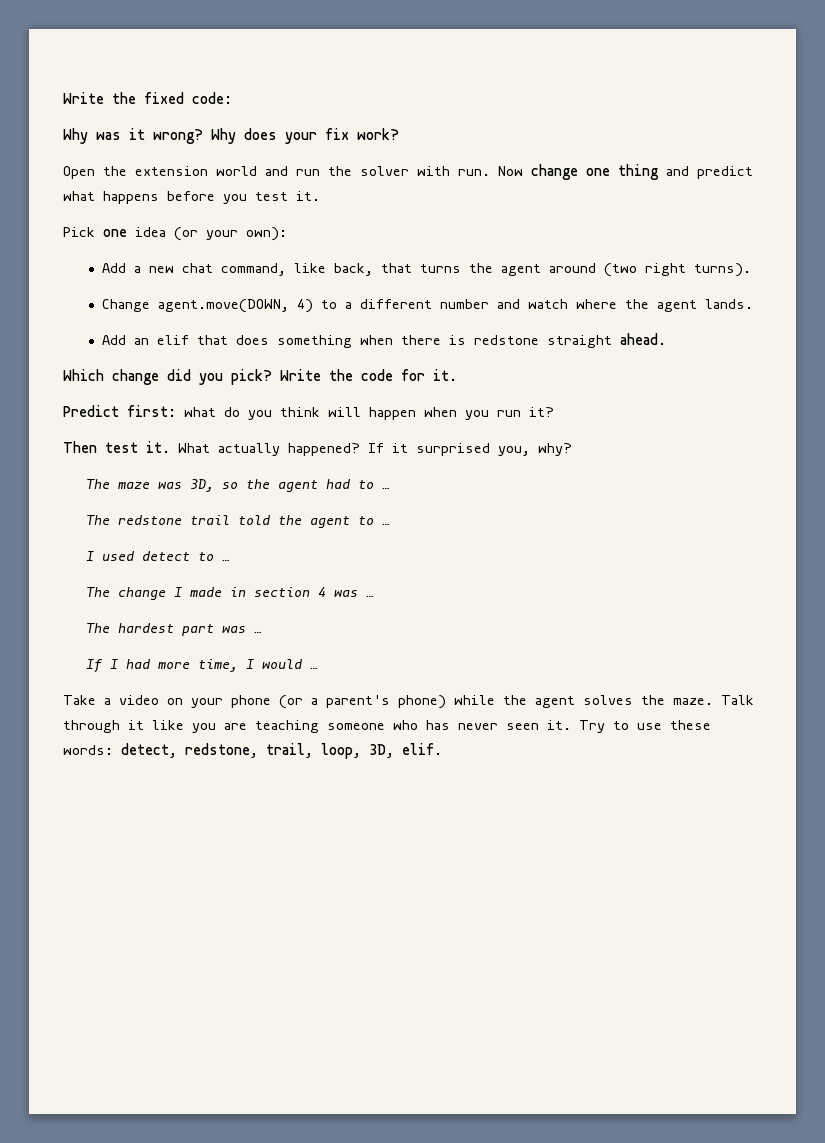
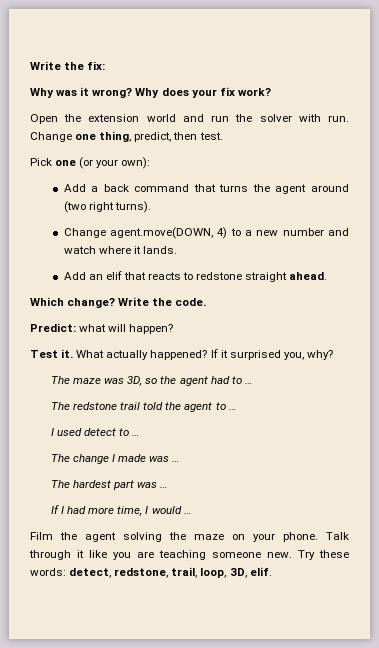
[63,92,232,104] Write the fixed code: -> [30,61,106,70] Write the fix:
[498,164,753,180] [63,191,320,204] Now change one thing and predict what happens before you test it. -> [30,131,223,142] Change one thing, predict, then test.
[135,227,166,237] idea -> (77, 163) none
[148,263,373,276] new chat command, like back, -> [103,184,190,192] back command
[359,299,432,309] different -> [256,230,279,236] new
[624,299,697,312] the agent -> [133,246,141,254] it
[235,335,466,348] does something when there is -> [148,272,194,280] reacts to
[112,369,457,385] [63,405,554,420] [63,441,138,453] change did you pick? Write the code for it. // Predict first: what do you think will happen when you run it? // Then test -> [67,297,207,308] [30,323,174,334] [30,350,58,358] change? Write the code. // Predict: what will happen? // Test
[229,587,326,597] in section 4 -> (147, 458) none
[63,695,713,709] Take a video on your phone (or a parent's phone) while the agent solves the maze. -> [30,532,318,542] Film the agent solving the maze on your phone.
[393,720,662,733] who has never seen it. Try to use -> [267,550,315,560] new. Try

